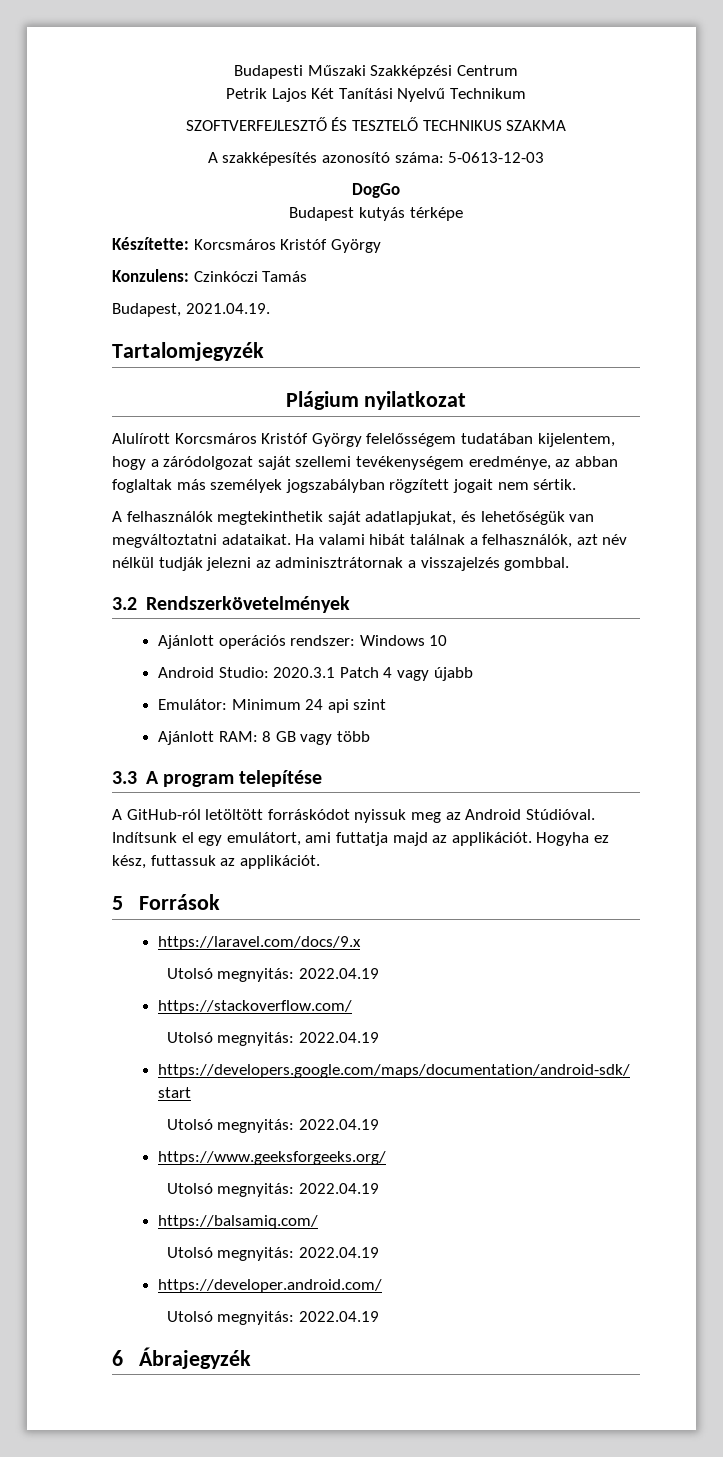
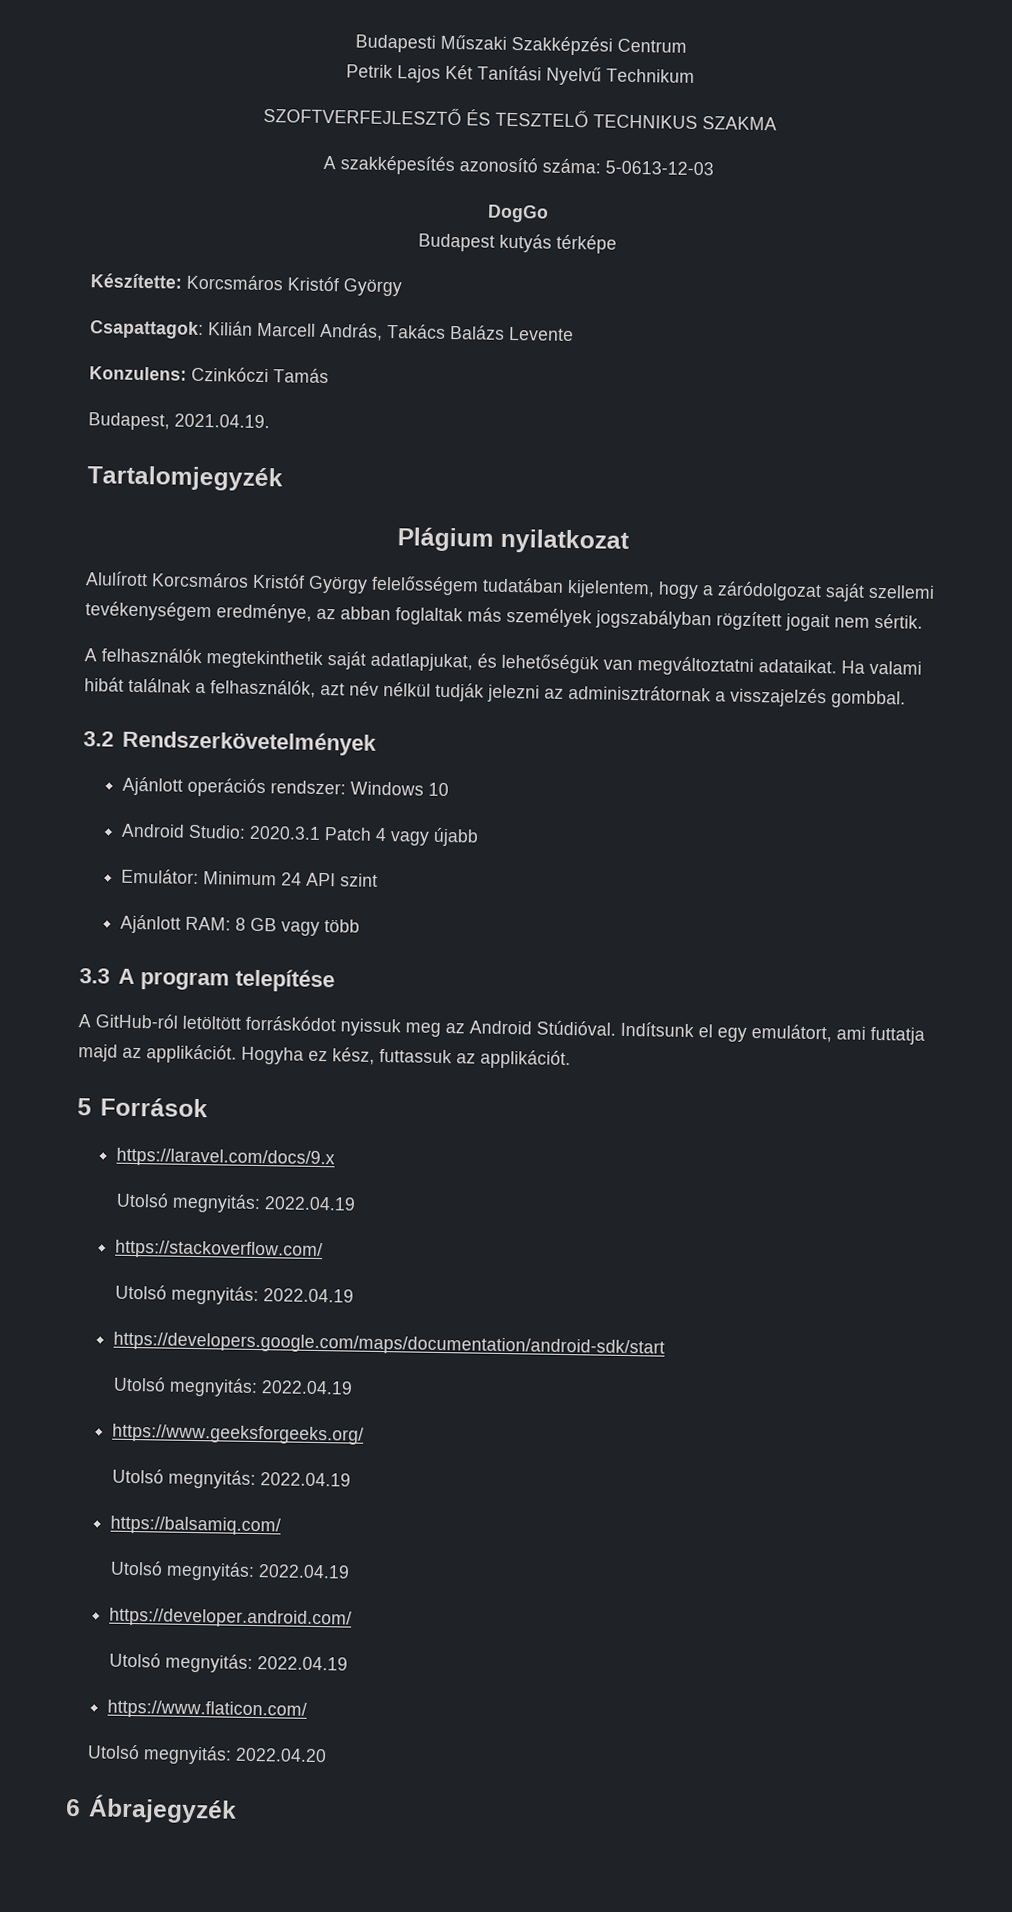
(381, 246) none -> [89,320,574,342] // Csapattagok: Kilián Marcell András, Takács Balázs Levente
[327,699,349,713] api -> [305,872,336,887] API
(379, 1316) none -> [106,1699,307,1720] [86,1744,327,1765] // https://www.flaticon.com/ // Utolsó megnyitás: 2022.04.20

